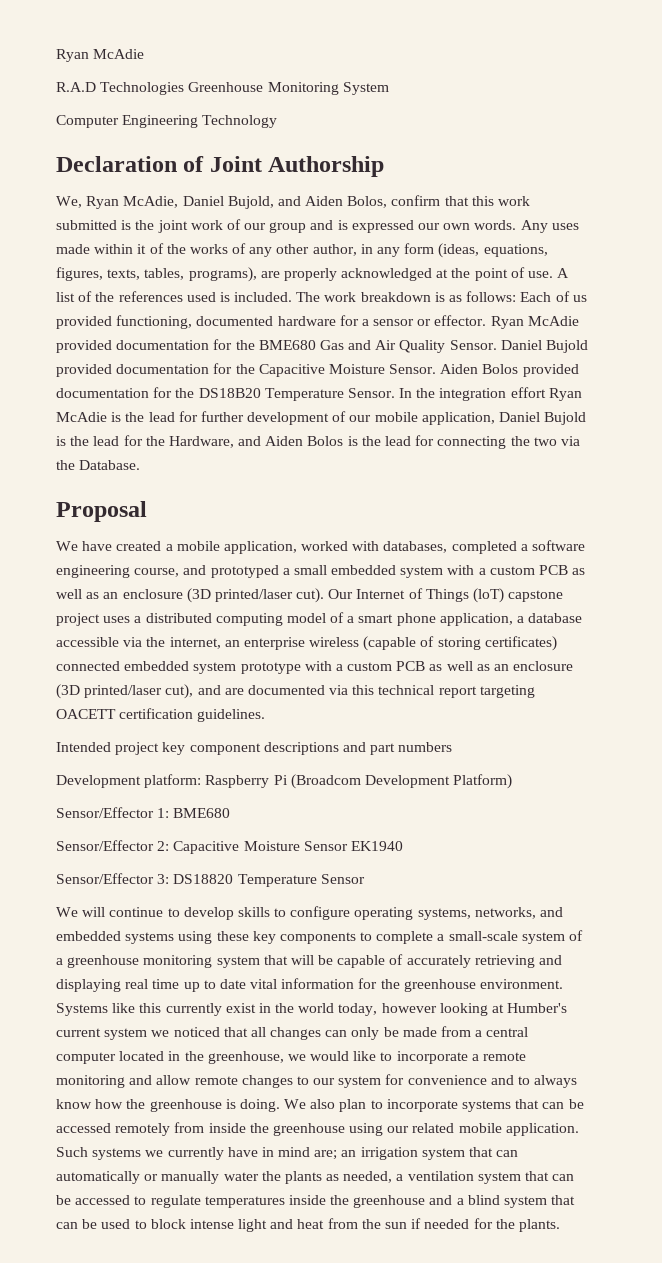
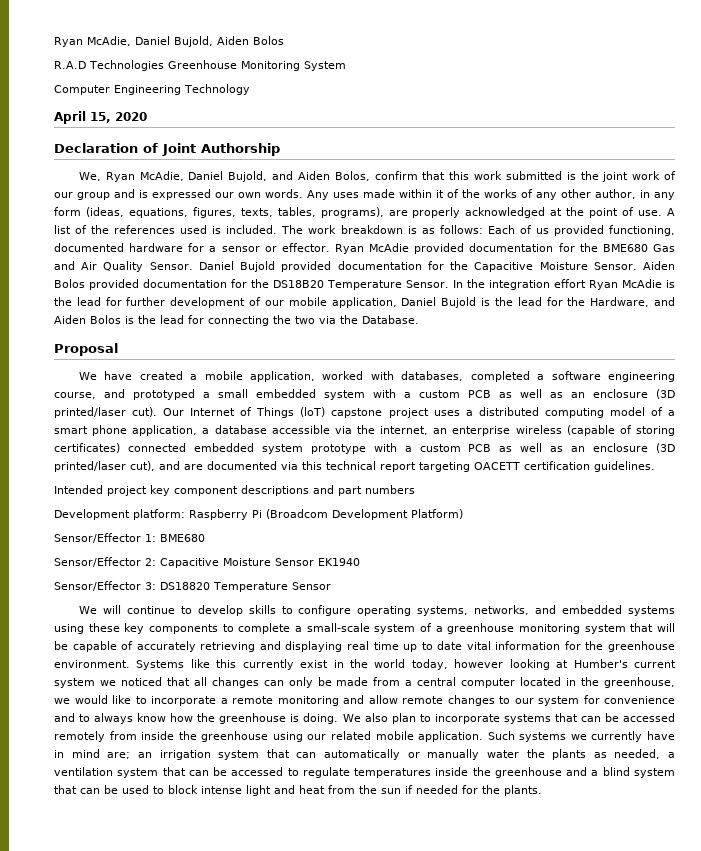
[56,49,145,62] Ryan McAdie -> [54,36,284,47] Ryan McAdie, Daniel Bujold, Aiden Bolos
(278, 121) none -> [54,111,147,124] // April 15, 2020

